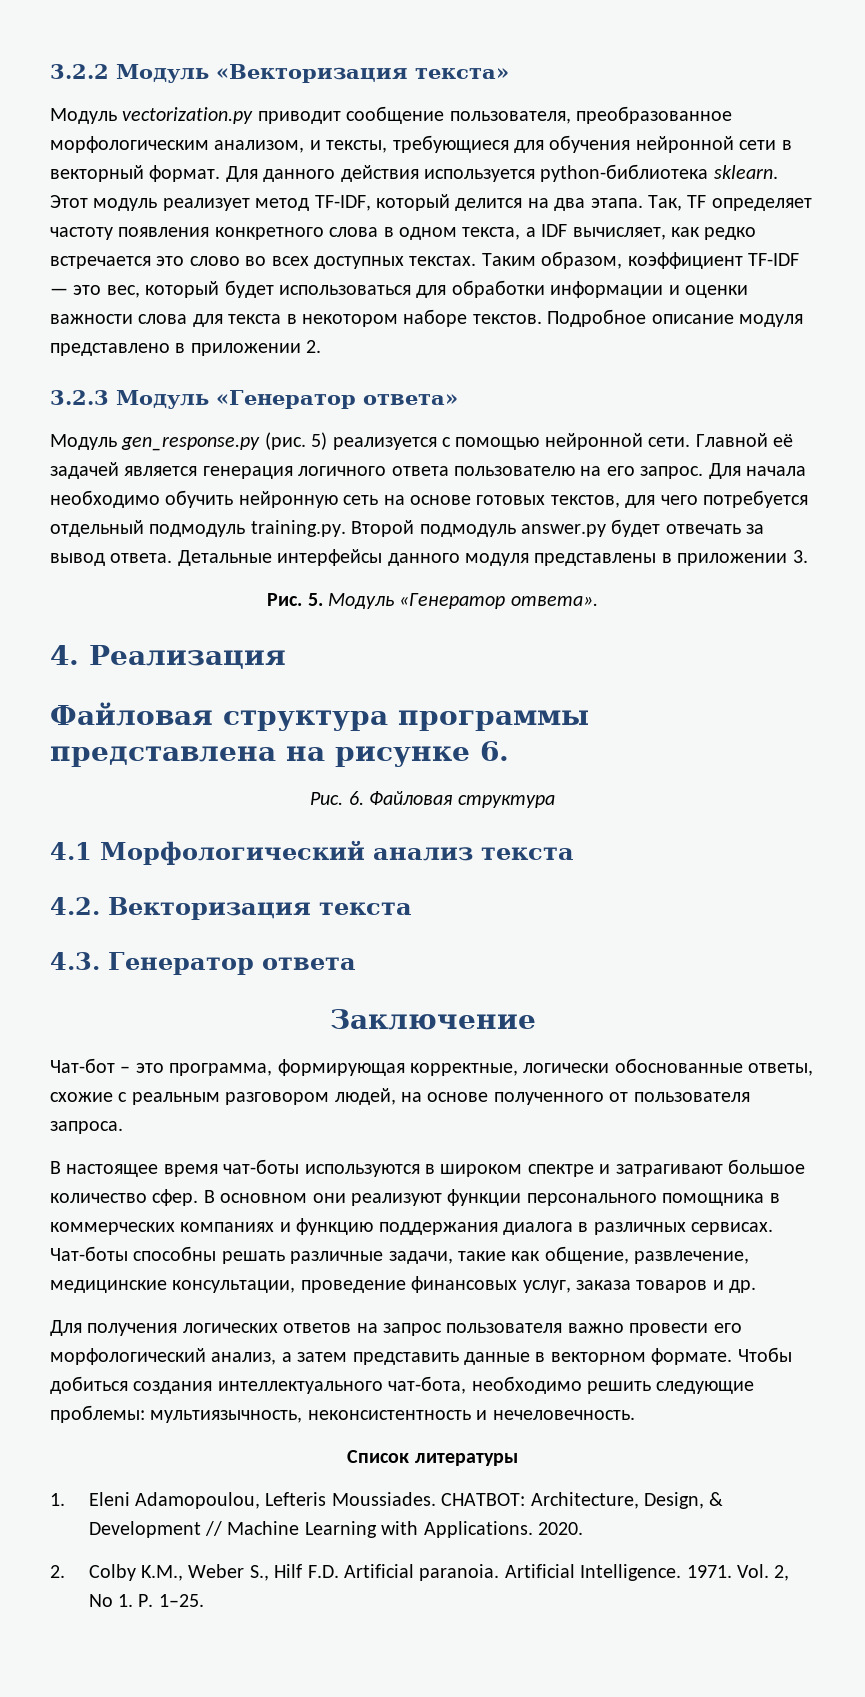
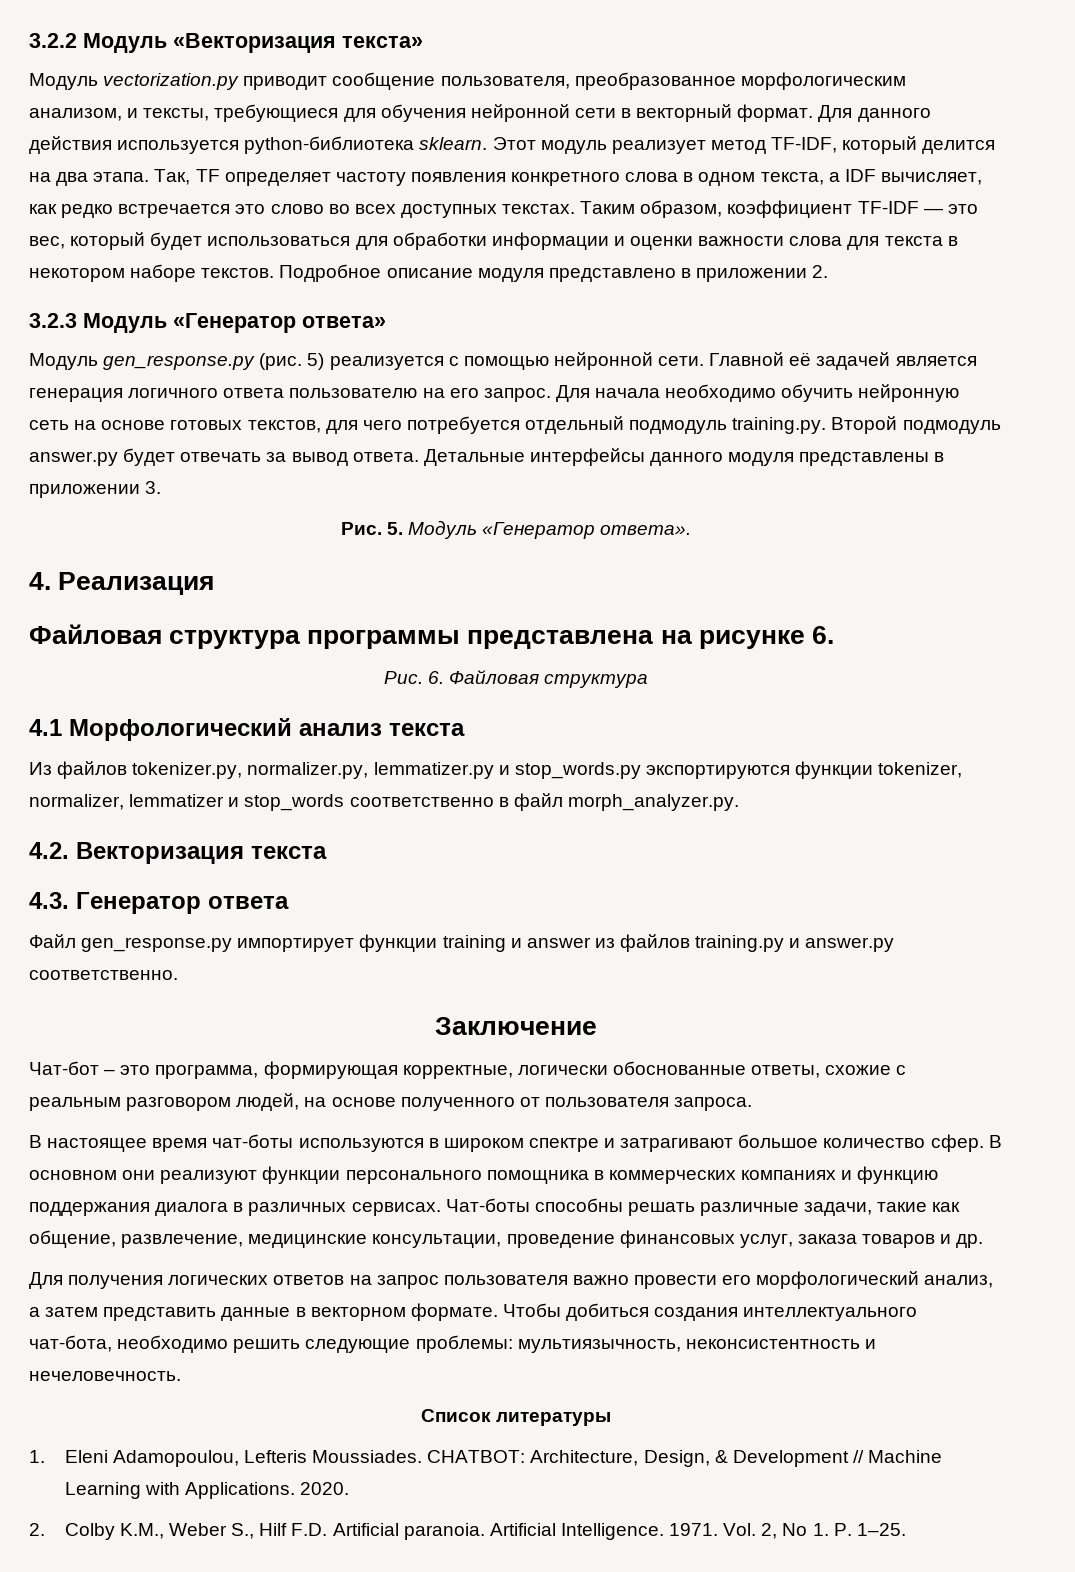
(574, 853) none -> [29,761,963,779] [29,793,739,811] // Из файлов tokenizer.py, normalizer.py, lemmatizer.py и stop_words.py экспортируются функции tokenizer, normalizer, lemmatizer и stop_words соответственно в файл morph_analyzer.py.
(356, 963) none -> [29,934,895,952] [29,970,178,980] // Файл gen_response.py импортирует функции training и answer из файлов training.py и answer.py соответственно.

